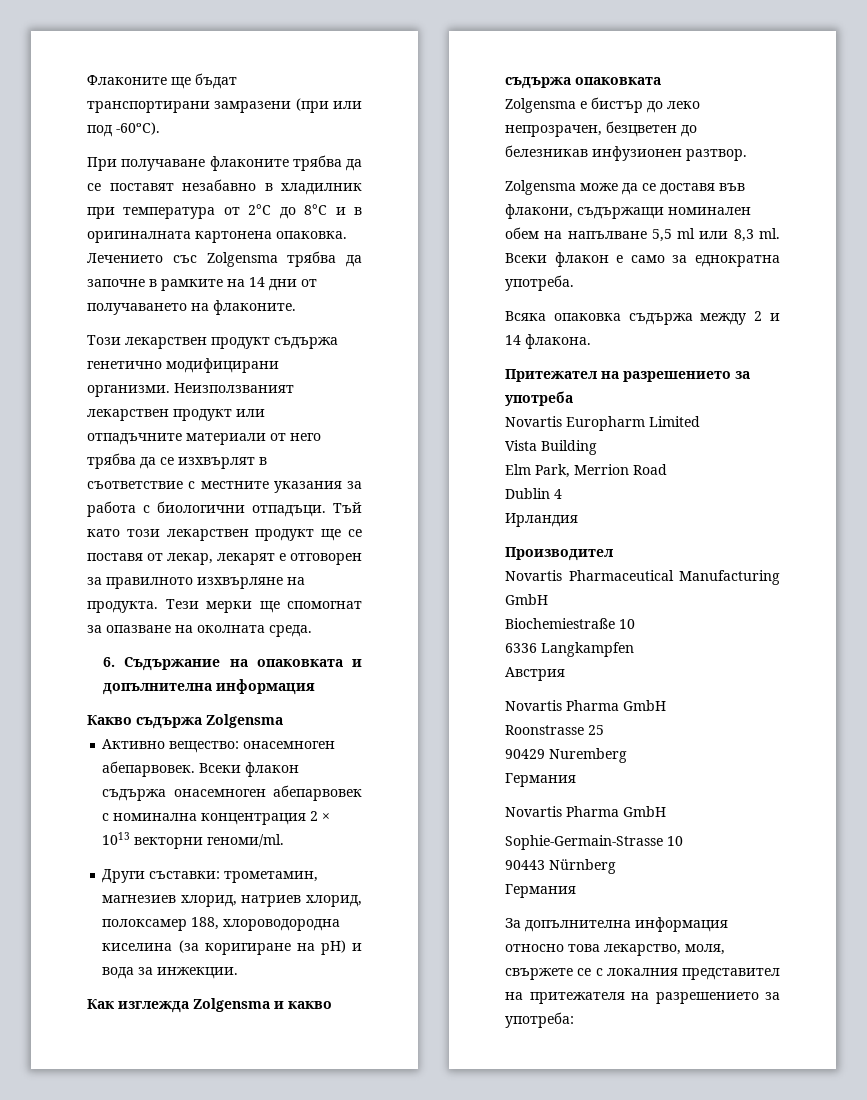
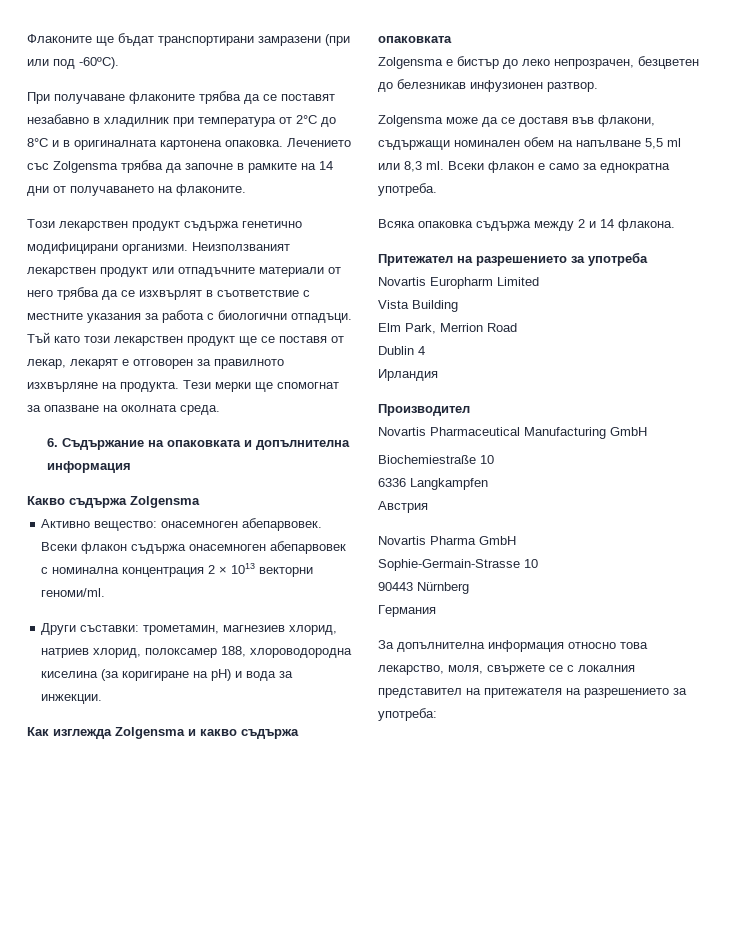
[505,725,604,735] [505,748,627,763] [505,773,576,787] [505,806,666,817] // Roonstrasse 25 // 90429 Nuremberg // Германия // Novartis Pharma GmbH -> (516, 540) none

